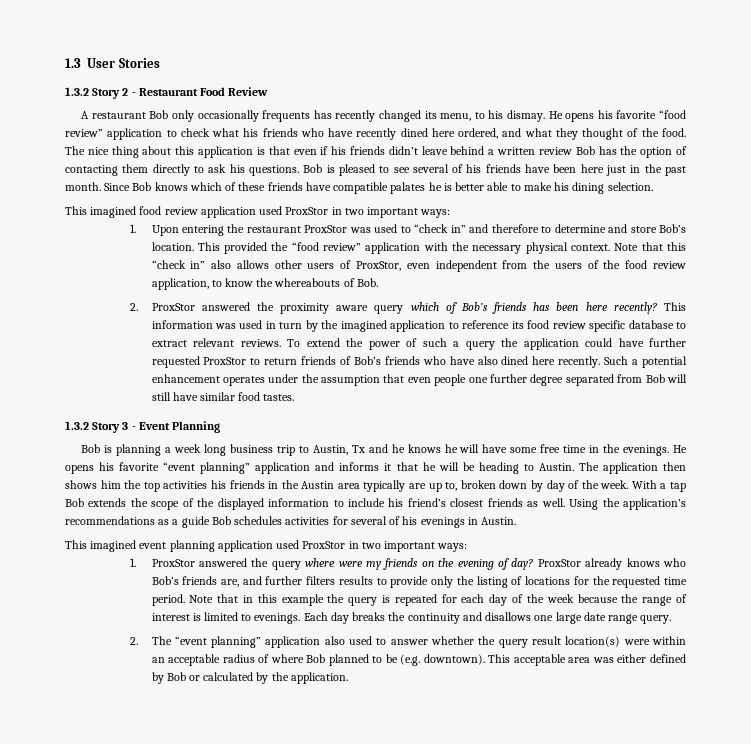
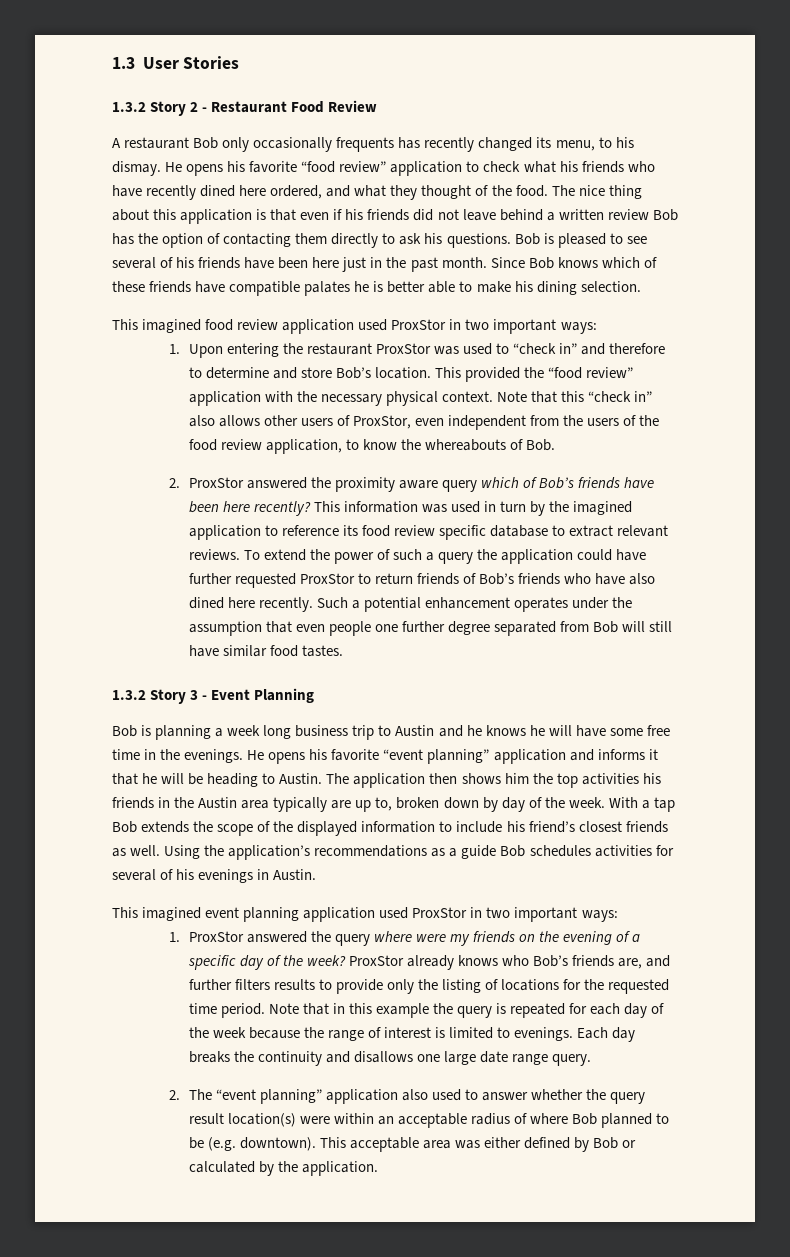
[388,146,418,155] didn’t -> [413,209,459,221] did not
[533,302,551,311] has -> [624,477,655,488] have
[312,445,365,455] Austin, Tx -> [395,725,435,736] Austin
[511,558,534,570] day? -> [632,934,641,942] [187,955,346,970] a specific day of the week?

